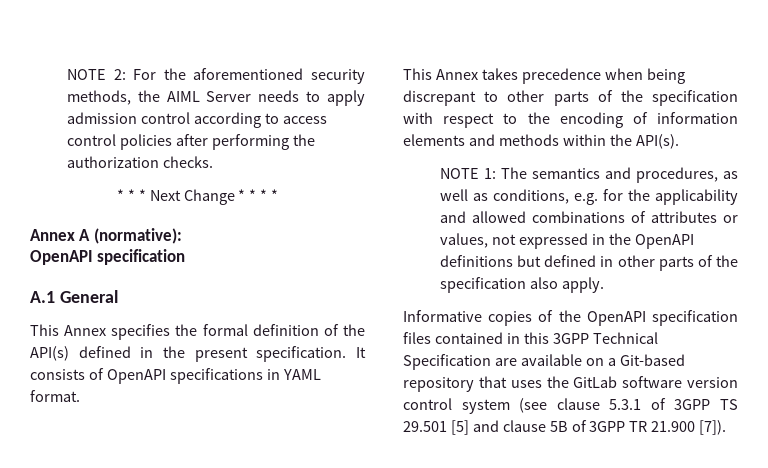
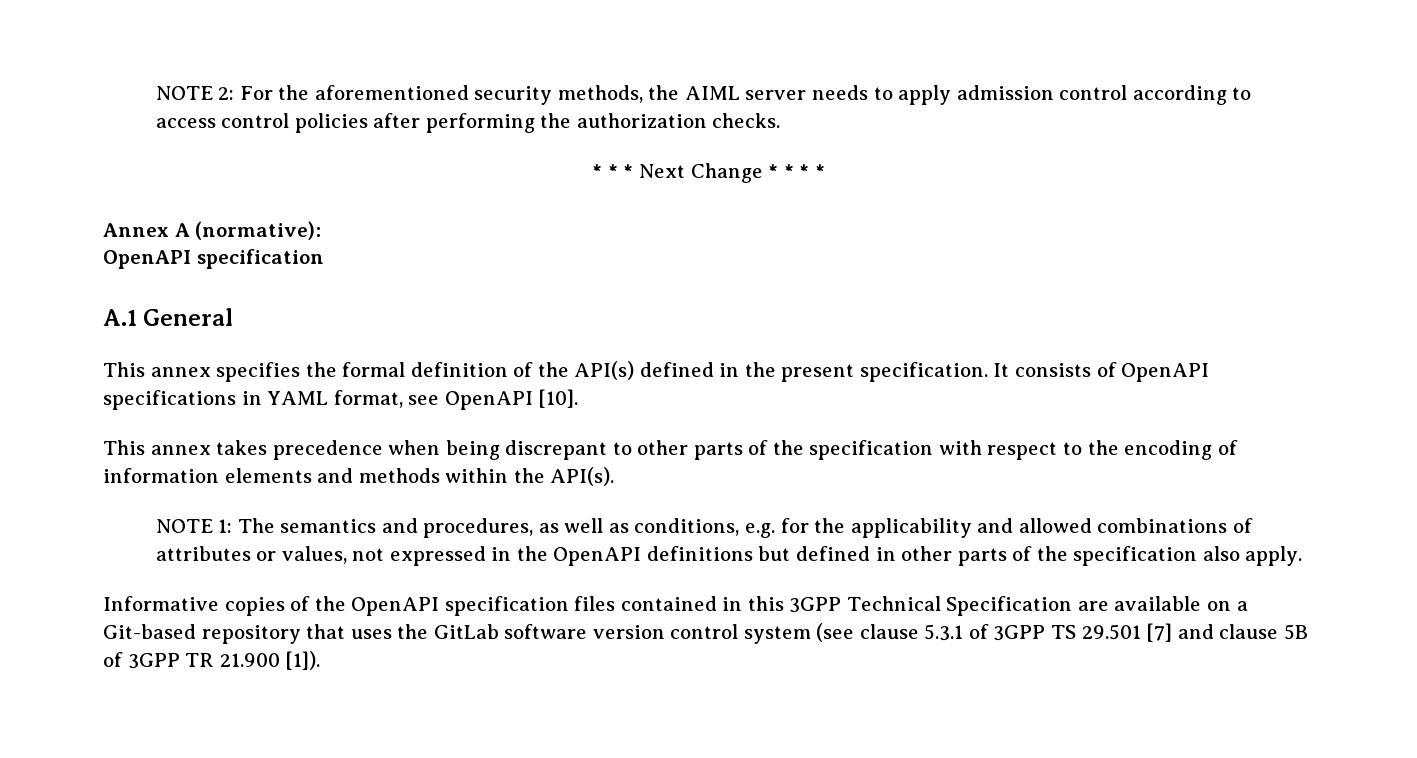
[206,91,252,102] Server -> [745,90,807,100] server
[64,325,107,336] Annex -> [150,367,211,377] annex
[30,390,80,402] [403,68,478,80] format. // This Annex -> [333,389,579,410] [103,440,211,455] format, see OpenAPI [10]. // This annex
[450,420,469,435] [5] -> [1146,623,1173,642] [7]
[699,420,727,435] [7]). -> [285,651,321,670] [1]).

